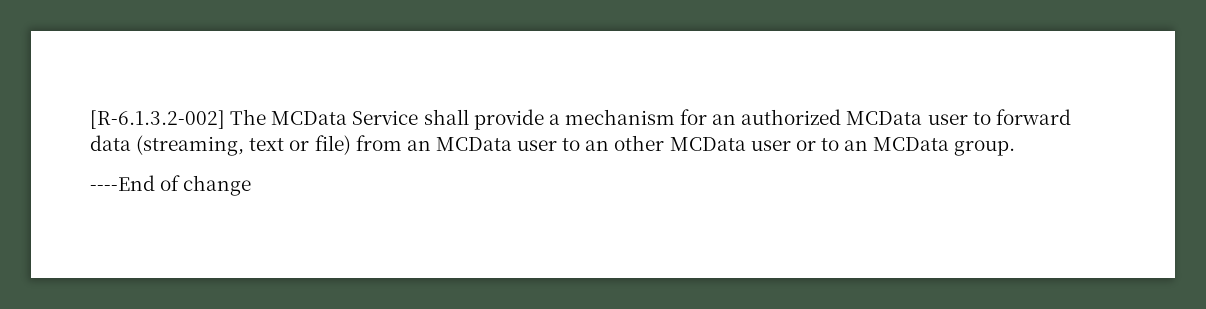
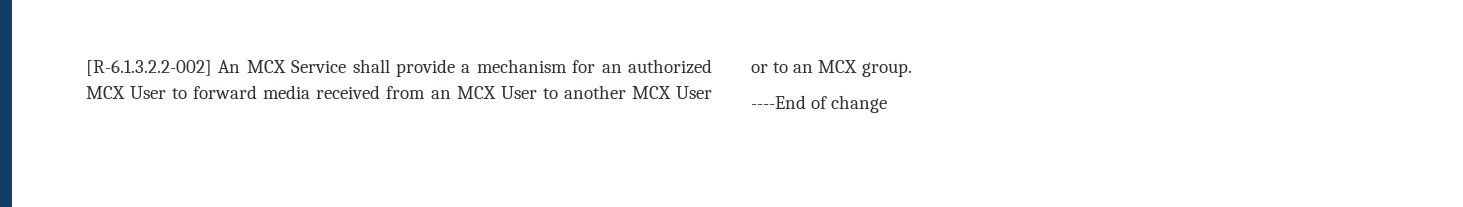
[90,109,348,129] [R-6.1.3.2-002] The MCData -> [86,60,286,76] [R-6.1.3.2.2-002] An MCX
[846,109,1071,125] [90,135,791,156] MCData user to forward data (streaming, text or file) from an MCData user to an other MCData user -> [86,85,713,99] MCX User to forward media received from an MCX User to another MCX User
[873,137,950,151] MCData -> [818,60,858,73] MCX

